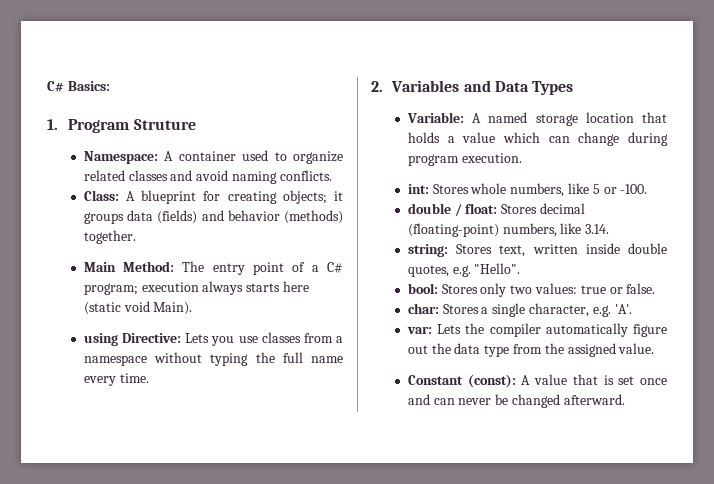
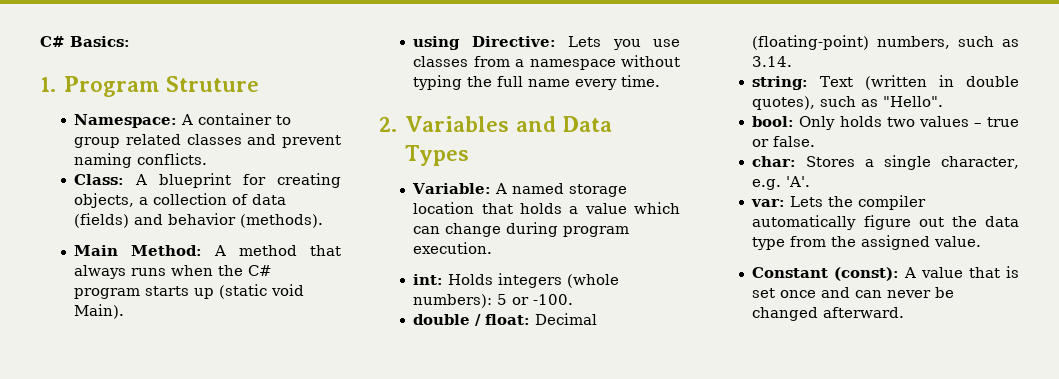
[242,150,343,164] used to organize -> [276,115,292,125] [74,137,121,148] to group
[196,170,229,181] avoid -> [282,135,341,148] prevent
[282,190,343,204] [83,212,124,224] objects; it groups -> [74,193,249,208] objects, a collection of
[284,210,344,224] [83,230,136,244] (methods) together. -> [240,214,324,228] (methods).
[182,261,343,275] [83,281,309,295] The entry point of a C# program; execution always starts here -> [214,245,341,256] [74,265,273,279] [74,286,215,299] A method that always runs when the C# program starts up
[432,183,589,197] Stores whole numbers, like -> [448,273,620,288] [413,294,493,308] Holds integers (whole numbers):
[501,203,585,214] [407,223,610,237] [407,243,667,257] [407,263,521,277] [407,283,577,297] Stores decimal (floating-point) numbers, like 3.14. // string: Stores text, written inside double quotes, e.g. "Hello". // bool: Stores only two values: -> [535,313,598,325] [752,35,1019,50] [752,56,793,67] [752,75,1019,90] [752,96,944,110] [752,116,982,130] Decimal (floating-point) numbers, such as 3.14. // string: Text (written in double quotes), such as "Hello". // bool: Only holds two values –

